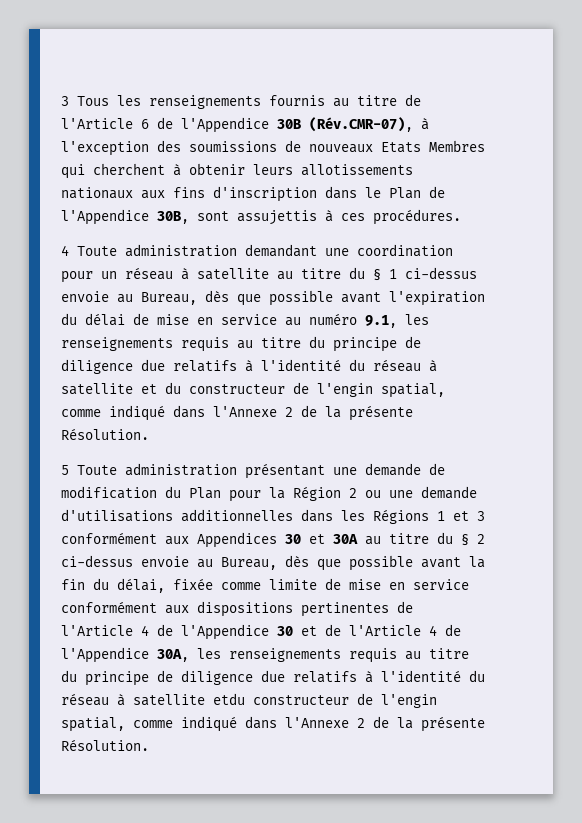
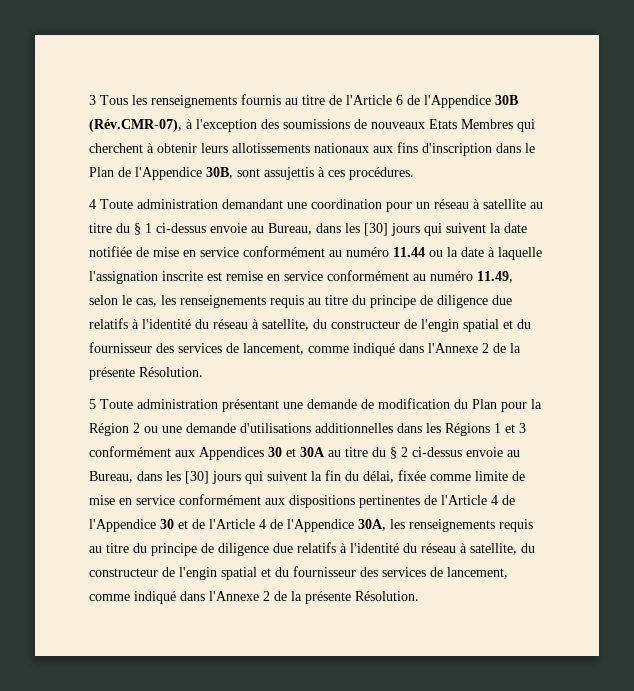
[205,290,485,306] [61,313,397,328] dès que possible avant l'expiration du délai de mise en service au numéro 9.1, -> [316,223,527,236] [89,246,542,260] [89,270,513,284] [89,295,157,307] dans les [30] jours qui suivent la date notifiée de mise en service conformément au numéro 11.44 ou la date à laquelle l'assignation inscrite est remise en service conformément au numéro 11.49, selon le cas,
[61,382,445,398] satellite et du constructeur de l'engin spatial, -> [262,319,531,332] [89,342,304,355] satellite, du constructeur de l'engin spatial et du fournisseur des services de lancement,
[285,555,461,571] dès que possible avant -> [137,471,307,484] dans les [30] jours qui suivent
[133,693,437,708] [61,717,125,732] satellite etdu constructeur de l'engin spatial, -> [470,543,535,555] [89,566,508,580] satellite, du constructeur de l'engin spatial et du fournisseur des services de lancement,

